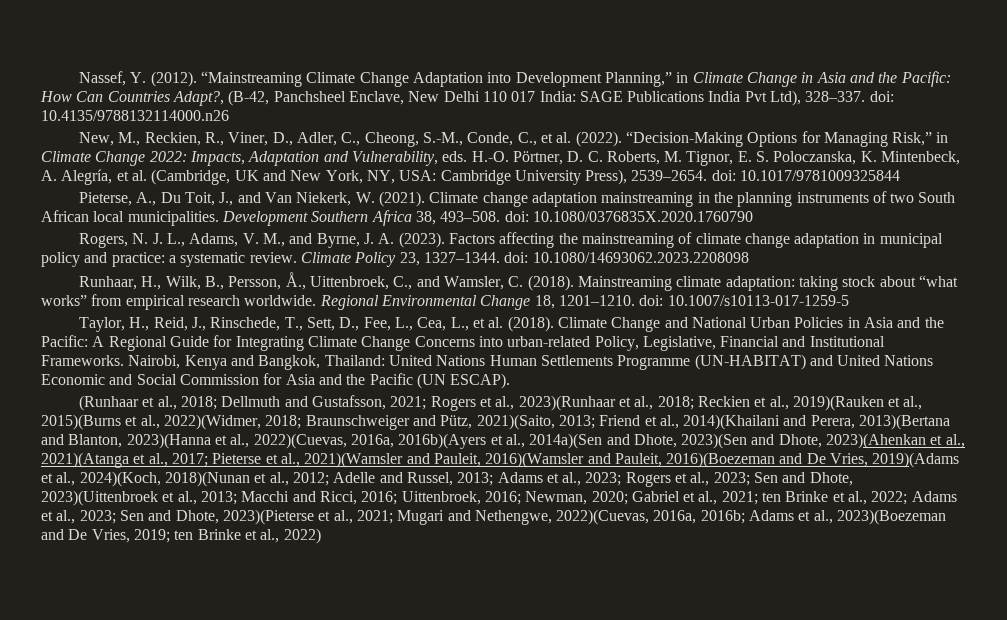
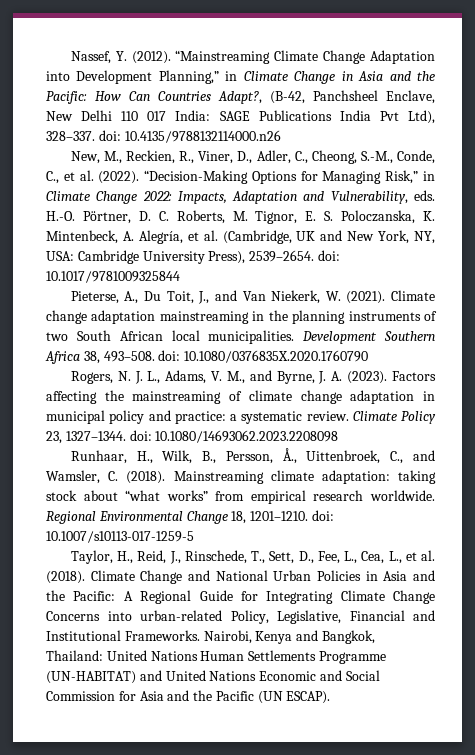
[79,395,923,411] [41,414,951,430] [41,433,965,449] [41,452,960,468] [41,471,853,487] [41,490,957,506] [41,509,947,525] [41,528,321,544] // (Runhaar et al., 2018; Dellmuth and Gustafsson, 2021; Rogers et al., 2023)(Runhaar et al., 2018; Reckien et al., 2019)(Rauken et al., 2015)(Burns et al., 2022)(Widmer, 2018; Braunschweiger and Pütz, 2021)(Saito, 2013; Friend et al., 2014)(Khailani and Perera, 2013)(Bertana and Blanton, 2023)(Hanna et al., 2022)(Cuevas, 2016a, 2016b)(Ayers et al., 2014a)(Sen and Dhote, 2023)(Sen and Dhote, 2023)(Ahenkan et al., 2021)(Atanga et al., 2017; Pieterse et al., 2021)(Wamsler and Pauleit, 2016)(Wamsler and Pauleit, 2016)(Boezeman and De Vries, 2019)(Adams et al., 2024)(Koch, 2018)(Nunan et al., 2012; Adelle and Russel, 2013; Adams et al., 2023; Rogers et al., 2023; Sen and Dhote, 2023)(Uittenbroek et al., 2013; Macchi and Ricci, 2016; Uittenbroek, 2016; Newman, 2020; Gabriel et al., 2021; ten Brinke et al., 2022; Adams et al., 2023; Sen and Dhote, 2023)(Pieterse et al., 2021; Mugari and Nethengwe, 2022)(Cuevas, 2016a, 2016b; Adams et al., 2023)(Boezeman and De Vries, 2019; ten Brinke et al., 2022) -> (331, 697) none

